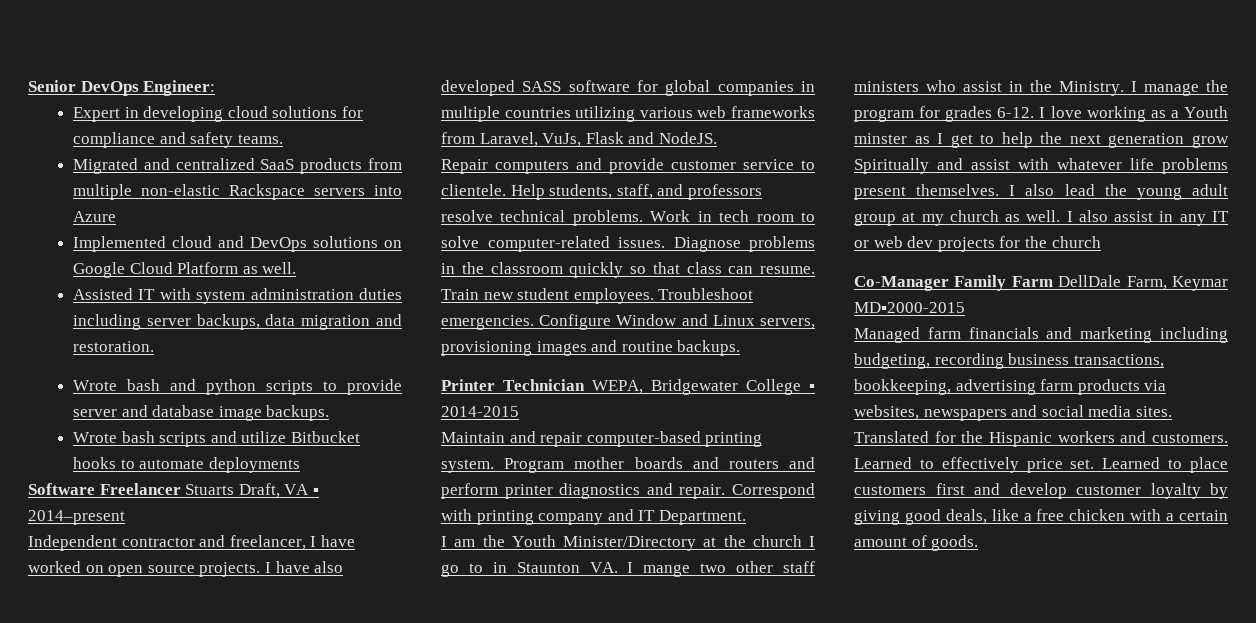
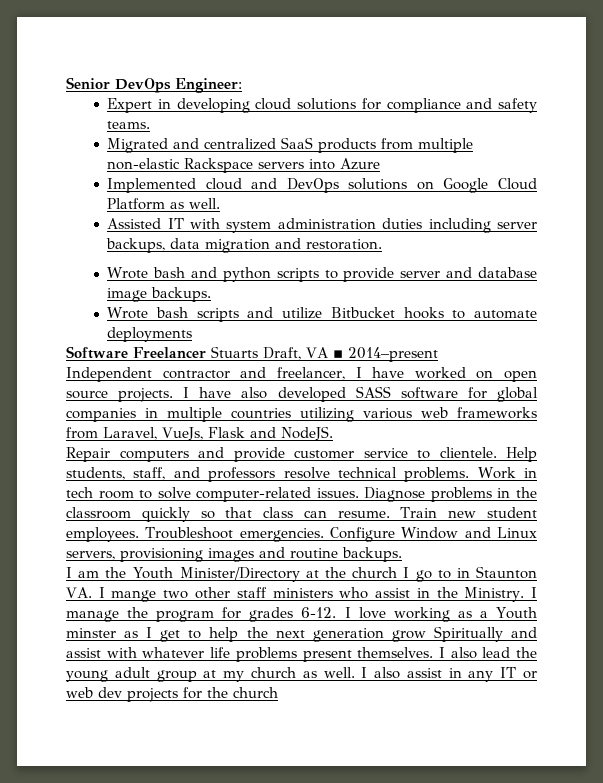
[542,133,582,147] VuJs, -> [162,427,203,441] VueJs,
[441,379,815,395] [441,406,519,417] [441,431,763,447] [441,457,815,473] [441,483,815,499] [441,509,746,525] // Printer Technician WEPA, Bridgewater College ▪ 2014-2015 // Maintain and repair computer-based printing system. Program mother boards and routers and perform printer diagnostics and repair. Correspond with printing company and IT Department. -> (402, 554) none
[854,275,1228,291] [854,302,965,313] [854,327,1228,343] [854,353,1164,369] [854,379,1167,395] [854,405,1172,421] [854,431,1228,447] [854,457,1228,473] [854,483,1228,499] [854,509,1228,525] [854,535,979,551] // Co-Manager Family Farm DellDale Farm, Keymar MD▪2000-2015 // Managed farm financials and marketing including budgeting, recording business transactions, bookkeeping, advertising farm products via websites, newspapers and social media sites. Translated for the Hispanic workers and customers. Learned to effectively price set. Learned to place customers first and develop customer loyalty by giving good deals, like a free chicken with a certain amount of goods. -> (278, 692) none

